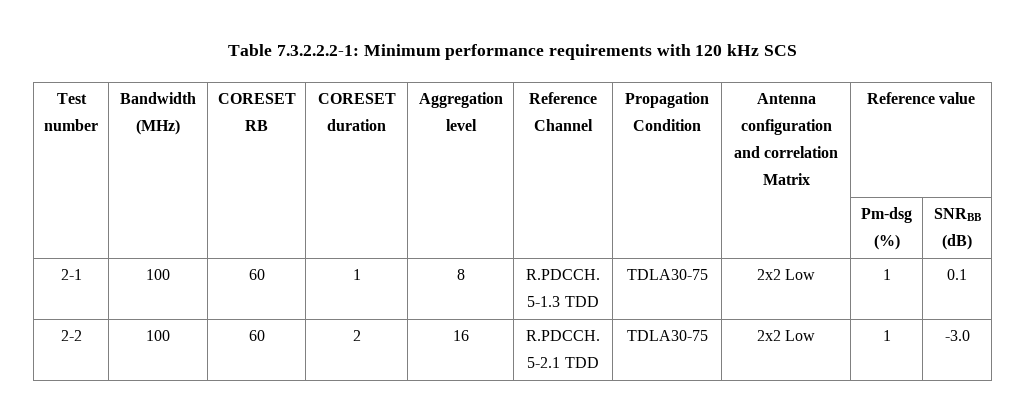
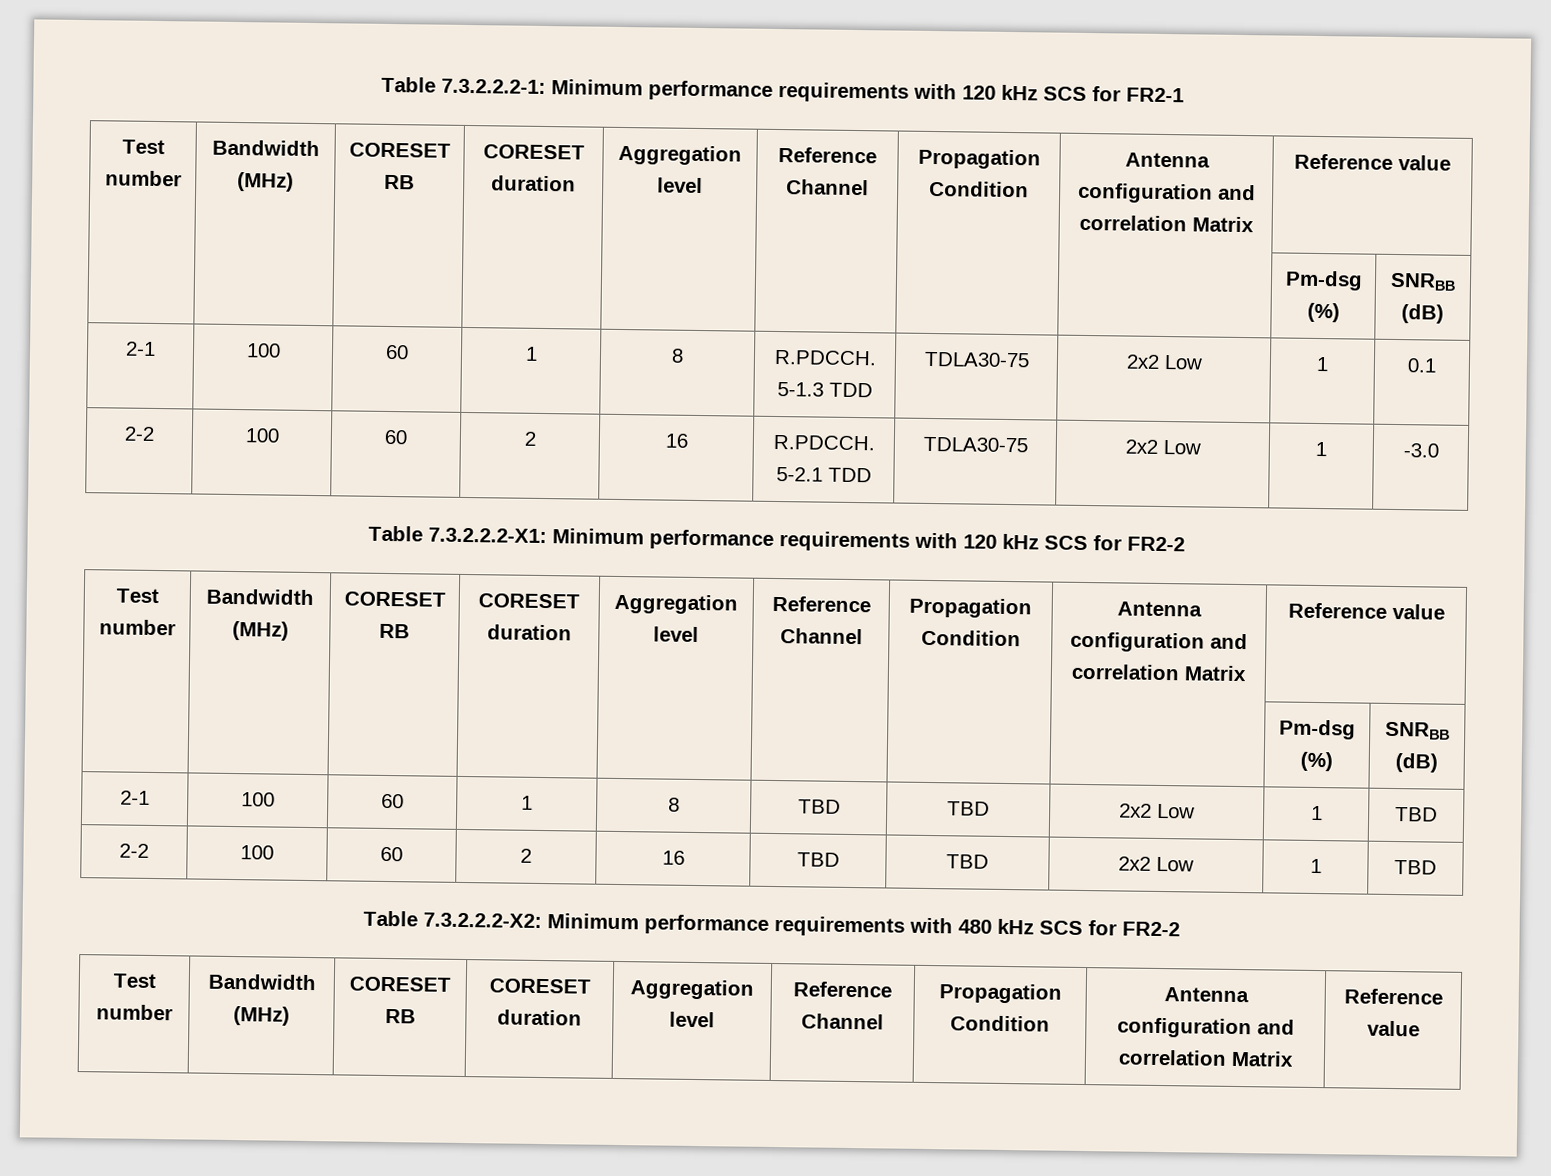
(797, 50) none -> [1091,86,1184,103] for FR2-1
(970, 335) none -> [367,525,1185,552] [115,588,159,604] [98,619,176,636] [206,588,314,606] [231,620,289,641] [343,591,446,607] [379,623,410,639] [478,593,580,609] [486,624,572,641] [614,593,738,615] [653,626,699,643] [771,595,871,613] [779,628,863,645] [909,597,1032,619] [920,629,1021,647] [1117,601,1202,617] [1070,631,1248,653] [1071,663,1247,682] [1287,602,1445,620] [1279,719,1356,740] [1300,751,1333,772] [1385,721,1450,740] [1395,753,1438,773] [120,790,150,805] [241,792,275,807] [381,793,404,809] [521,795,533,810] [668,797,680,812] [797,799,841,814] [947,801,990,816] [1119,803,1195,819] [1310,805,1323,821] [1395,807,1438,822] [119,843,149,858] [240,845,274,860] [380,846,403,862] [520,848,532,863] [661,850,685,865] [796,852,840,867] [946,854,989,869] [1118,856,1194,872] [1309,858,1322,874] [1394,860,1437,875] [362,910,1180,937] [112,973,156,989] [95,1004,173,1021] [207,973,316,991] [233,1006,290,1026] [349,976,451,992] [384,1008,416,1024] [488,978,591,994] [497,1009,582,1026] [630,979,754,1000] [669,1011,715,1028] [793,981,892,998] [801,1013,884,1030] [938,983,1062,1004] [950,1015,1050,1032] [1163,987,1249,1003] [1116,1017,1295,1039] [1117,1049,1294,1067] [1343,988,1443,1005] [1366,1020,1420,1037] // Table 7.3.2.2.2-X1: Minimum performance requirements with 120 kHz SCS for FR2-2 // Test number | Bandwidth (MHz) | CORESET RB | CORESET duration | Aggregation level | Reference Channel | Propagation Condition | Antenna configuration and correlation Matrix | Reference value // | | | | | | | | Pm-dsg (%) | SNRBB (dB) // 2-1 | 100 | 60 | 1 | 8 | TBD | TBD | 2x2 Low | 1 | TBD // 2-2 | 100 | 60 | 2 | 16 | TBD | TBD | 2x2 Low | 1 | TBD // Table 7.3.2.2.2-X2: Minimum performance requirements with 480 kHz SCS for FR2-2 // Test number | Bandwidth (MHz) | CORESET RB | CORESET duration | Aggregation level | Reference Channel | Propagation Condition | Antenna configuration and correlation Matrix | Reference value

